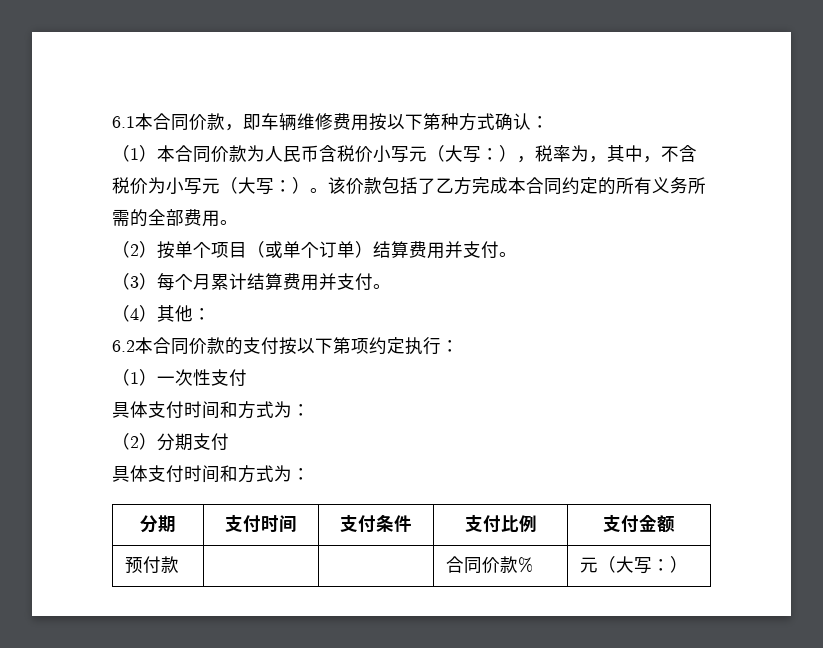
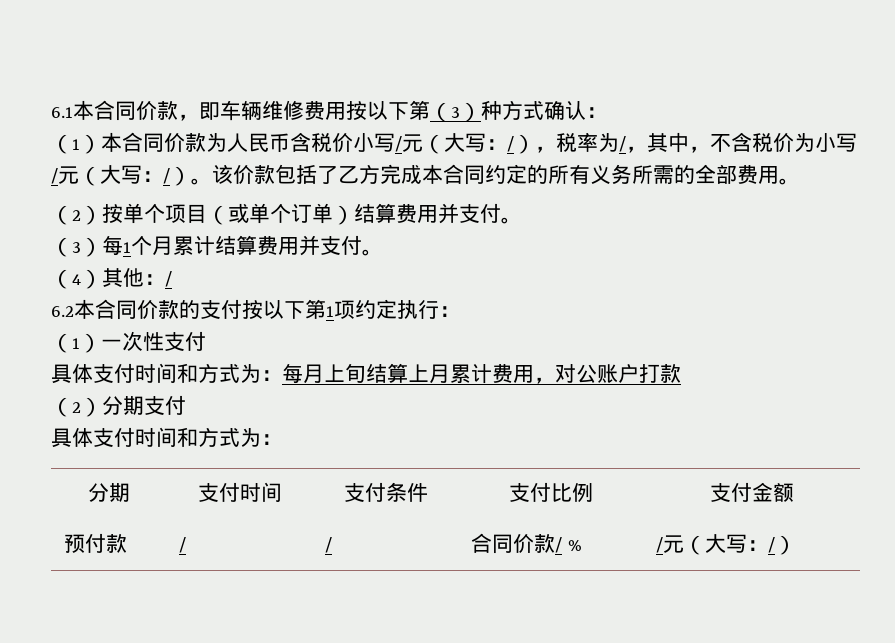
(441, 121) none -> [430,102,481,122] （3）
[409,145,499,163] 元（大写： -> [395,133,514,154] /元（大写：/
(589, 153) none -> [619,136,626,152] /
[202,177,292,195] 元（大写： -> [51,165,170,186] /元（大写：/
(175, 282) none -> [123,242,131,253] 1
(211, 314) none -> [165,271,172,287] /
(351, 345) none -> [326,306,334,317] 1
(310, 410) none -> [282,363,681,384] 每月上旬结算上月累计费用，对公账户打款
[446,556,519,574] | | 合同价款 -> [179,537,187,553] [325,537,333,553] [471,533,563,554] / | / | 合同价款/
[580,556,671,574] 元（大写： -> [656,534,776,555] /元（大写：/

